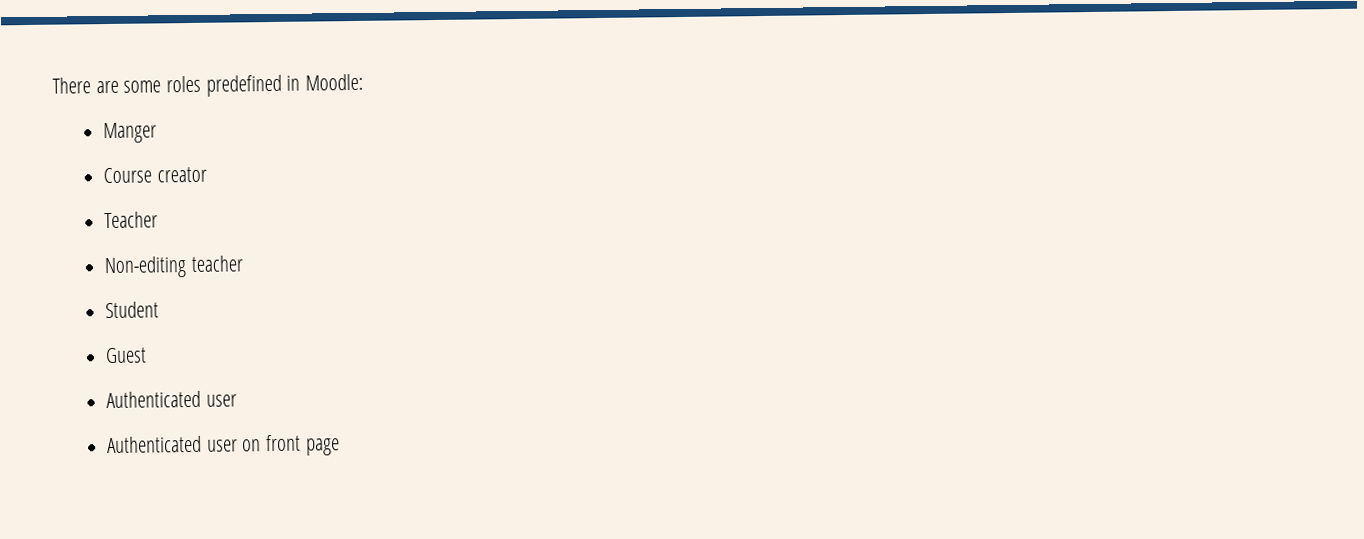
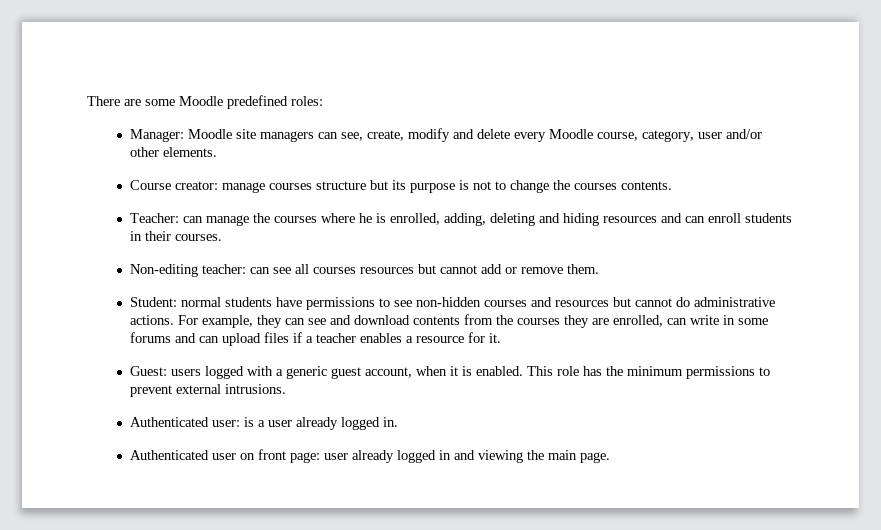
[166,73,364,97] [103,122,158,144] [103,166,207,184] [104,211,159,229] [104,255,243,279] [105,301,160,319] [105,347,148,364] [106,390,237,409] [107,434,340,456] roles predefined in Moodle: // Manger // Course creator // Teacher // Non-editing teacher // Student // Guest // Authenticated user // Authenticated user on front page -> [179,95,323,109] [129,128,762,142] [129,147,217,157] [129,180,672,193] [129,213,792,226] [129,231,222,241] [129,264,599,277] [129,297,775,310] [129,314,768,328] [129,332,501,346] [129,366,770,379] [129,384,286,397] [129,417,398,430] [129,449,610,463] Moodle predefined roles: // Manager: Moodle site managers can see, create, modify and delete every Moodle course, category, user and/or other elements. // Course creator: manage courses structure but its purpose is not to change the courses contents. // Teacher: can manage the courses where he is enrolled, adding, deleting and hiding resources and can enroll students in their courses. // Non-editing teacher: can see all courses resources but cannot add or remove them. // Student: normal students have permissions to see non-hidden courses and resources but cannot do administrative actions. For example, they can see and download contents from the courses they are enrolled, can write in some forums and can upload files if a teacher enables a resource for it. // Guest: users logged with a generic guest account, when it is enabled. This role has the minimum permissions to prevent external intrusions. // Authenticated user: is a user already logged in. // Authenticated user on front page: user already logged in and viewing the main page.

